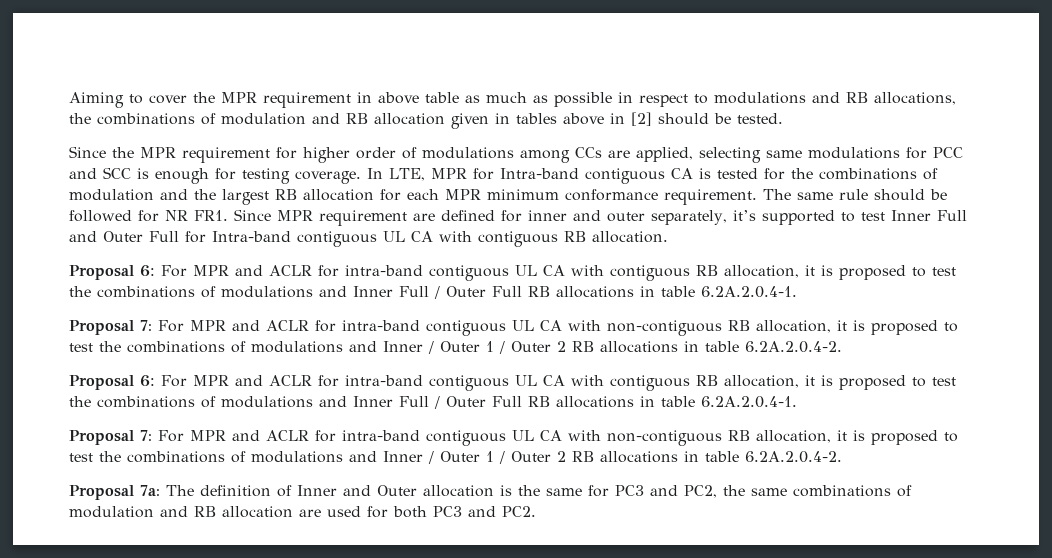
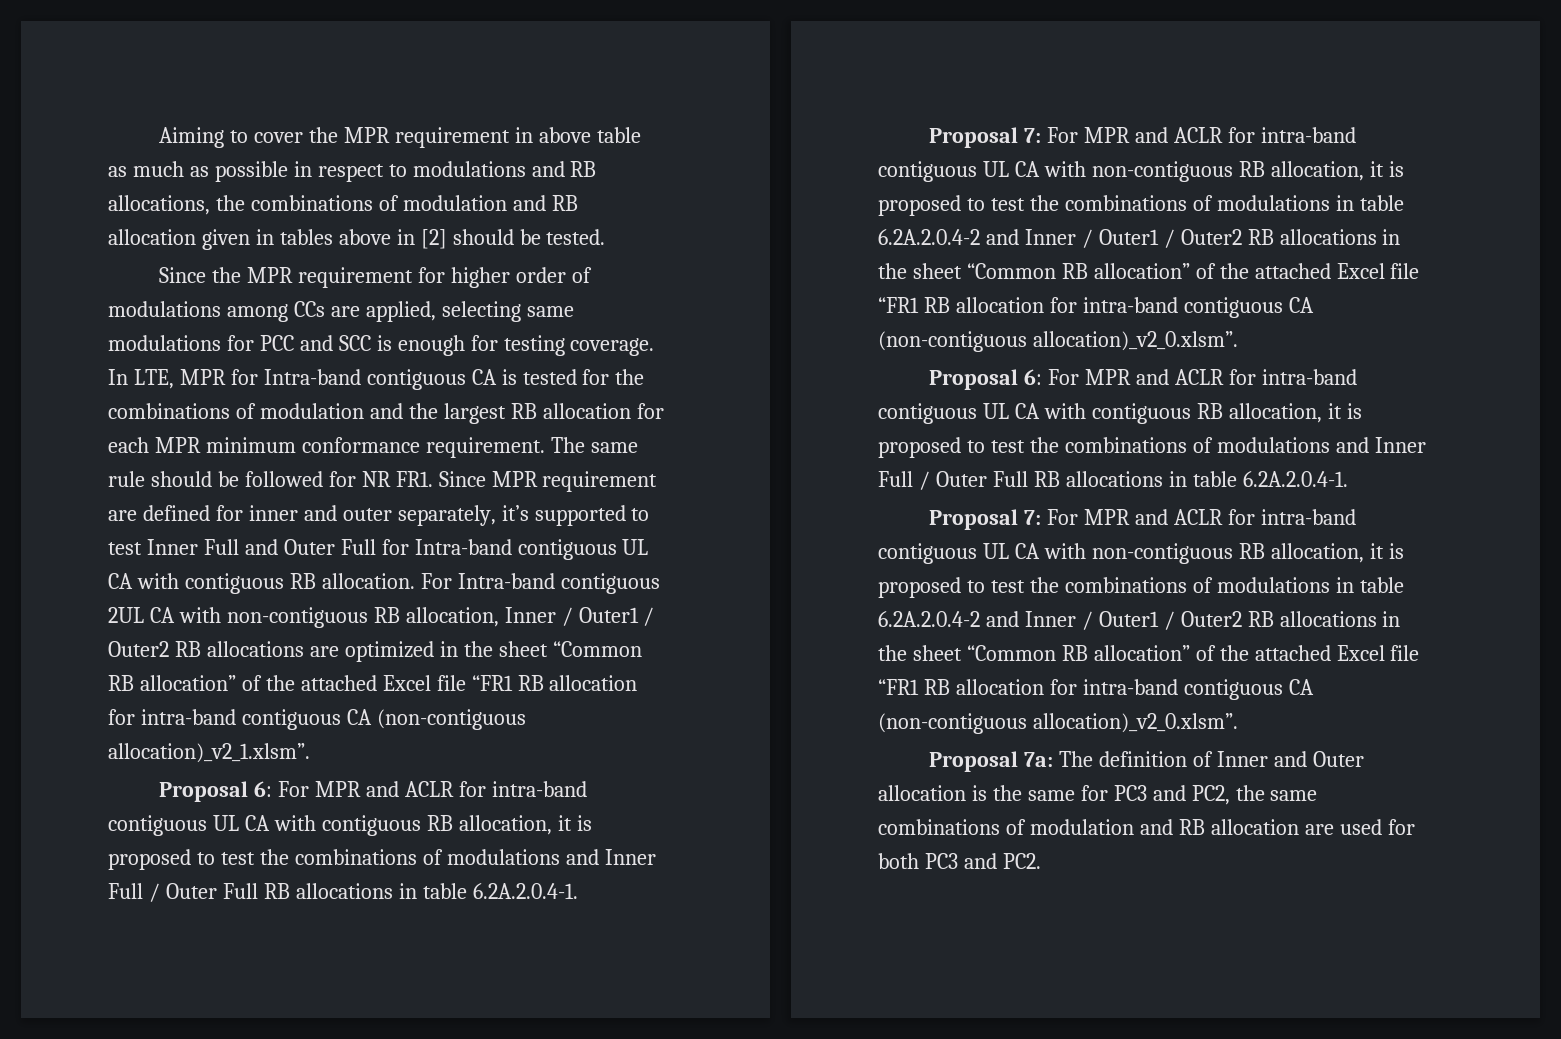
(668, 237) none -> [420,573,660,594] [108,607,655,628] [108,641,642,662] [108,675,638,691] [108,709,526,730] [108,743,310,763] For Intra-band contiguous 2UL CA with non-contiguous RB allocation, Inner / Outer1 / Outer2 RB allocations are optimized in the sheet “Common RB allocation” of the attached Excel file “FR1 RB allocation for intra-band contiguous CA (non-contiguous allocation)_v2_1.xlsm”.
[349,341,842,354] and Inner / Outer 1 / Outer 2 RB allocations in table 6.2A.2.0.4-2. -> [1335,195,1404,211] [878,229,1401,248] [878,263,1420,279] [878,297,1314,318] [878,331,1238,352] in table 6.2A.2.0.4-2 and Inner / Outer1 / Outer2 RB allocations in the sheet “Common RB allocation” of the attached Excel file “FR1 RB allocation for intra-band contiguous CA (non-contiguous allocation)_v2_0.xlsm”.
[349,451,842,464] and Inner / Outer 1 / Outer 2 RB allocations in table 6.2A.2.0.4-2. -> [1335,577,1404,593] [878,611,1401,630] [878,645,1420,661] [878,679,1314,700] [878,713,1238,734] in table 6.2A.2.0.4-2 and Inner / Outer1 / Outer2 RB allocations in the sheet “Common RB allocation” of the attached Excel file “FR1 RB allocation for intra-band contiguous CA (non-contiguous allocation)_v2_0.xlsm”.

